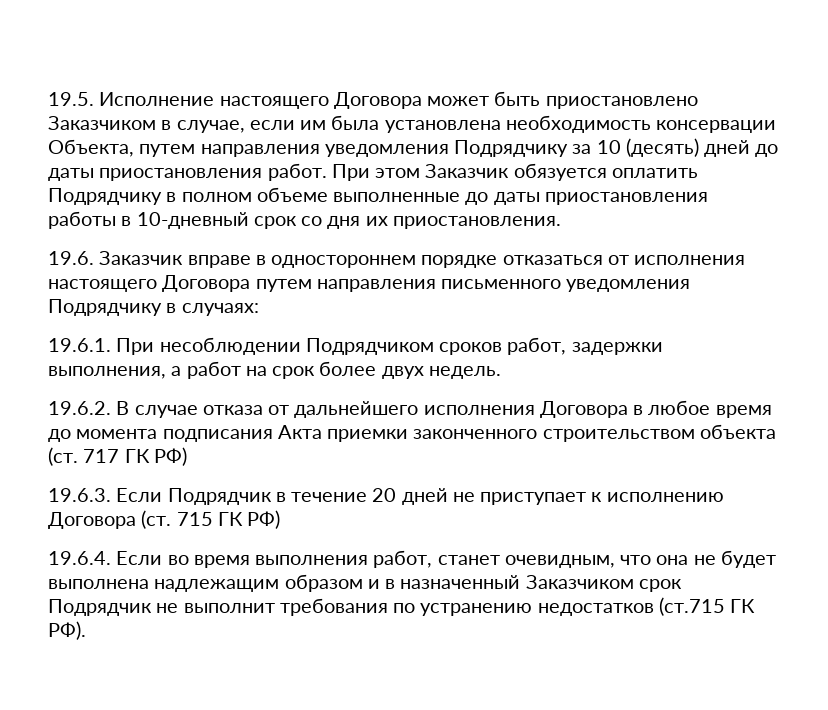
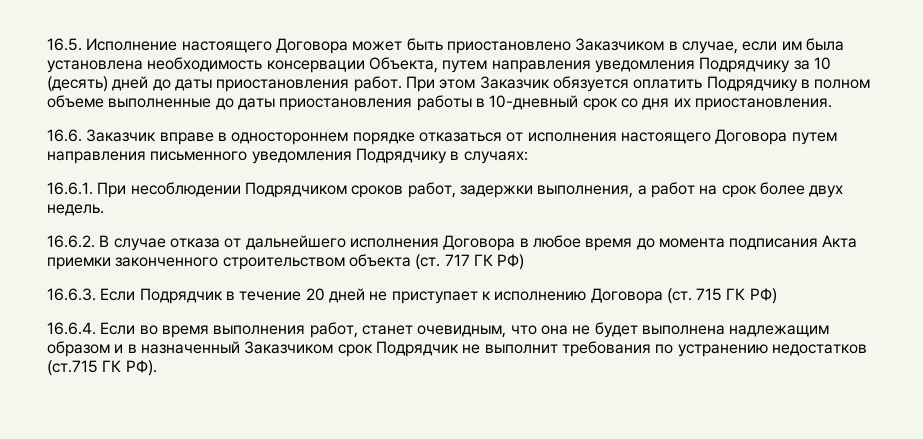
[48,92,94,106] 19.5. -> [47,38,82,51] 16.5.
[48,251,94,265] 19.6. -> [47,129,82,142] 16.6.
[48,338,111,352] 19.6.1. -> [47,182,93,195] 16.6.1.
[48,401,111,415] 19.6.2. -> [47,235,95,248] 16.6.2.
[48,488,111,502] 19.6.3. -> [47,288,96,301] 16.6.3.
[48,551,111,565] 19.6.4. -> [47,322,96,335] 16.6.4.

